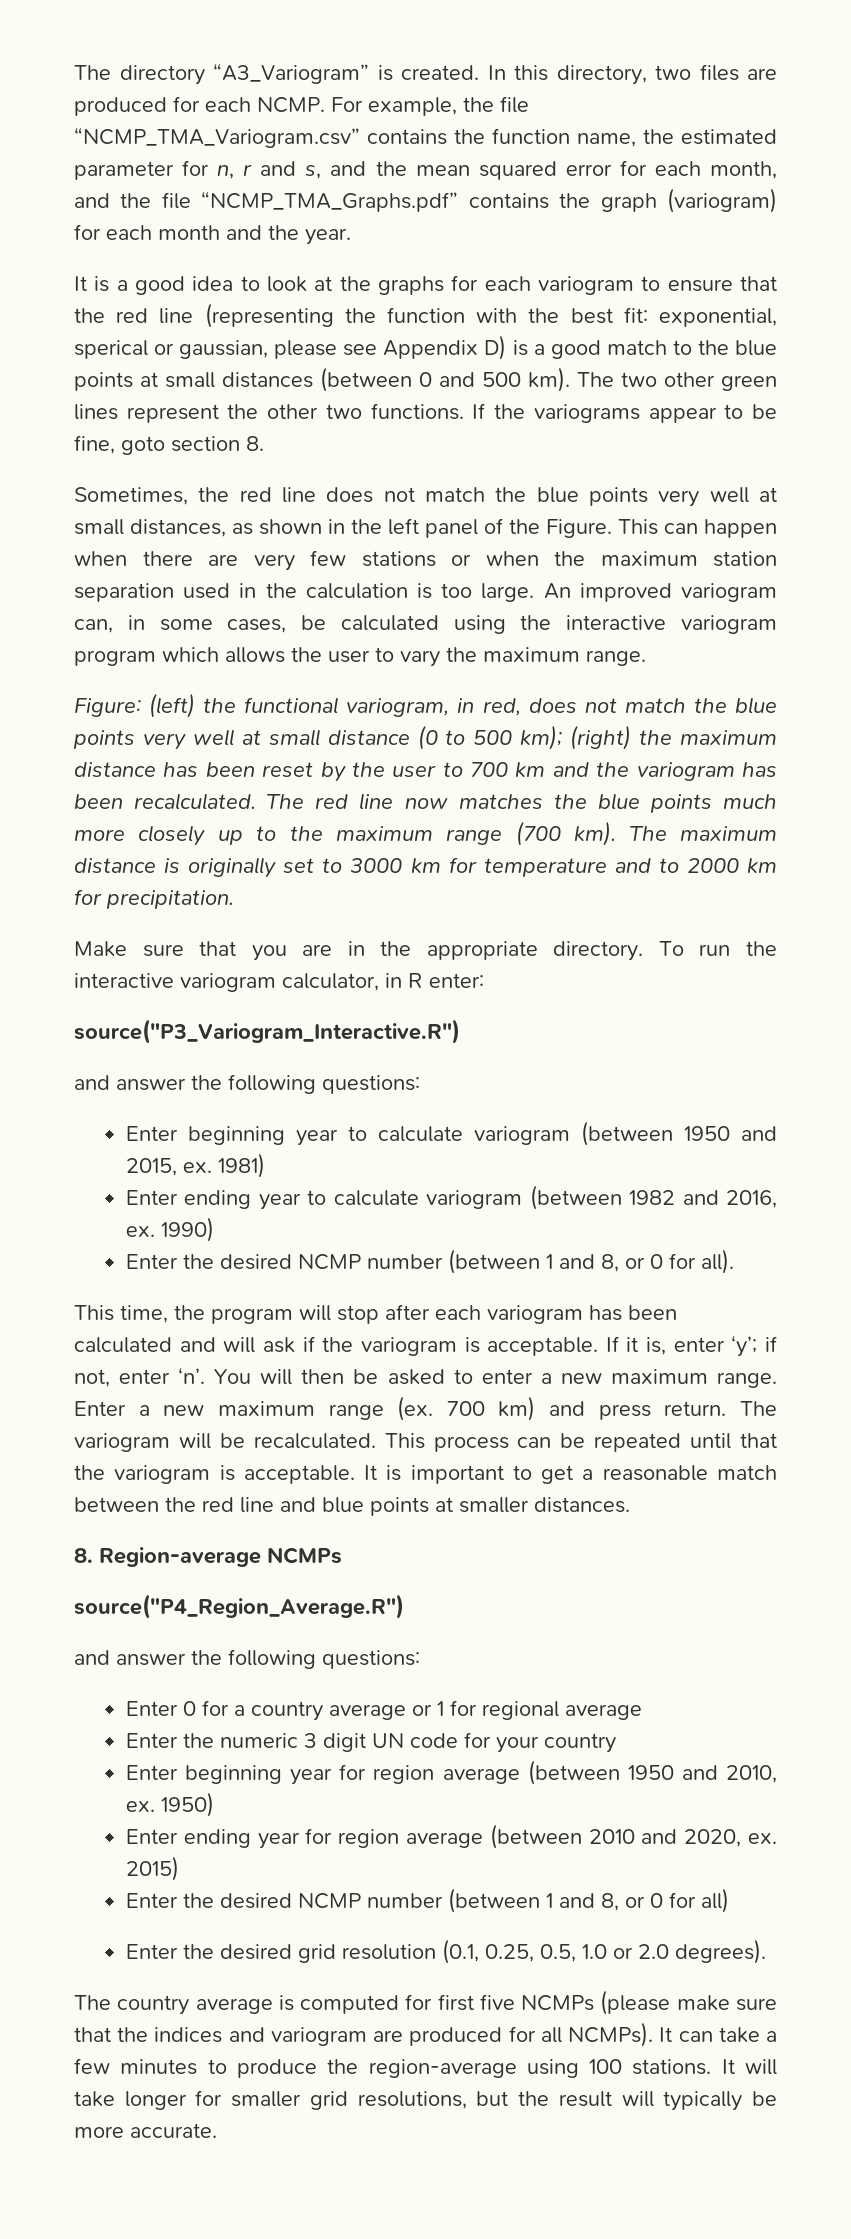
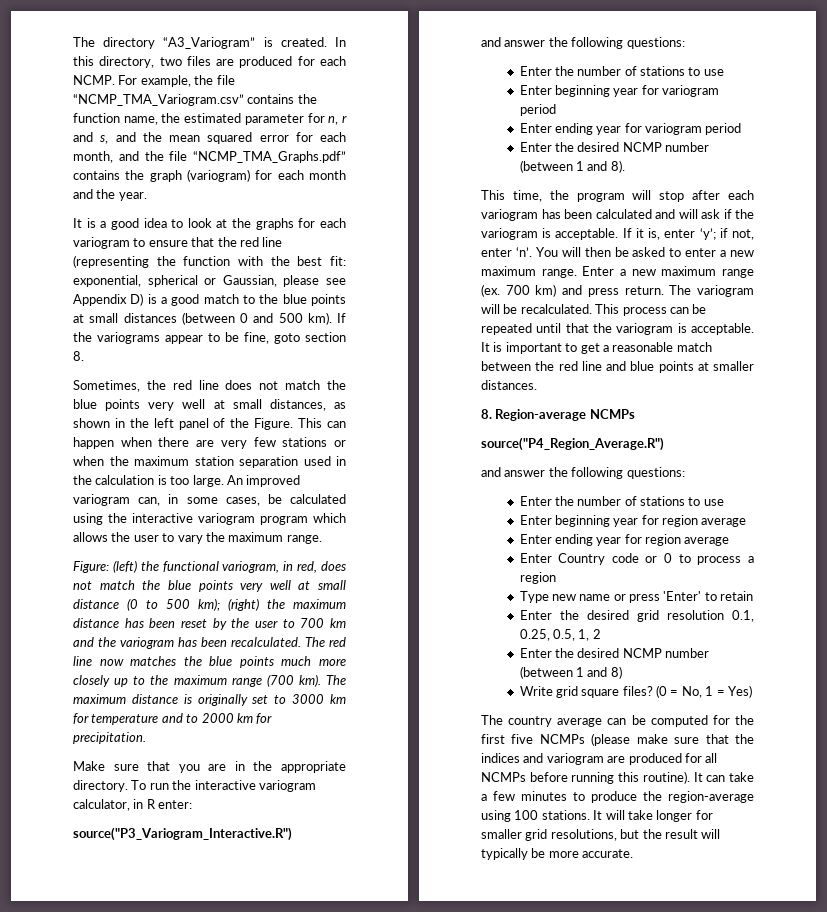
[74,340,269,359] sperical or gaussian, -> [147,275,277,287] spherical or Gaussian,
[577,372,777,391] [74,403,464,423] The two other green lines represent the other two functions. -> (332, 318) none
[187,1121,777,1146] [125,1153,265,1178] [125,1185,778,1210] [125,1217,214,1242] [125,1249,734,1274] beginning year to calculate variogram (between 1950 and 2015, ex. 1981) // Enter ending year to calculate variogram (between 1982 and 2016, ex. 1990) // Enter the desired NCMP number (between 1 and 8, or 0 for all). -> [554,66,724,76] [519,85,720,97] [519,104,556,116] [519,123,742,135] [519,142,710,152] [519,160,625,173] the number of stations to use // Enter beginning year for variogram period // Enter ending year for variogram period // Enter the desired NCMP number (between 1 and 8).
[182,1700,642,1721] [125,1732,616,1753] 0 for a country average or 1 for regional average // Enter the numeric 3 digit UN code for your country -> [554,496,724,506] the number of stations to use
[527,1760,777,1785] [125,1792,214,1817] (between 1950 and 2010, ex. 1950) -> (747, 522) none
[489,1824,778,1849] [125,1856,179,1881] [125,1888,729,1913] [125,1939,766,1964] (between 2010 and 2020, ex. 2015) // Enter the desired NCMP number (between 1 and 8, or 0 for all) // Enter the desired grid resolution (0.1, 0.25, 0.5, 1.0 or 2.0 degrees). -> [519,553,754,565] [519,572,556,584] [519,591,754,603] [519,610,754,622] [519,629,601,641] [519,648,710,658] [519,666,622,679] [519,685,752,698] // Enter Country code or 0 to process a region // Type new name or press 'Enter' to retain // Enter the desired grid resolution 0.1, 0.25, 0.5, 1, 2 // Enter the desired NCMP number (between 1 and 8) // Write grid square files? (0 = No, 1 = Yes)
[278,1995,294,2011] is -> [607,715,646,725] can be
(433, 2002) none -> [735,715,754,725] the
[568,2022,654,2047] NCMPs). -> [481,771,690,784] NCMPs before running this routine).

